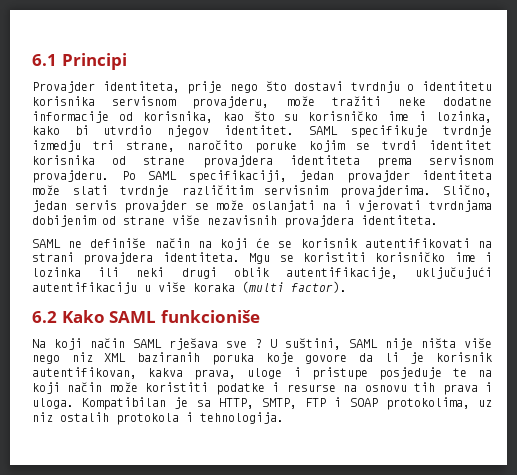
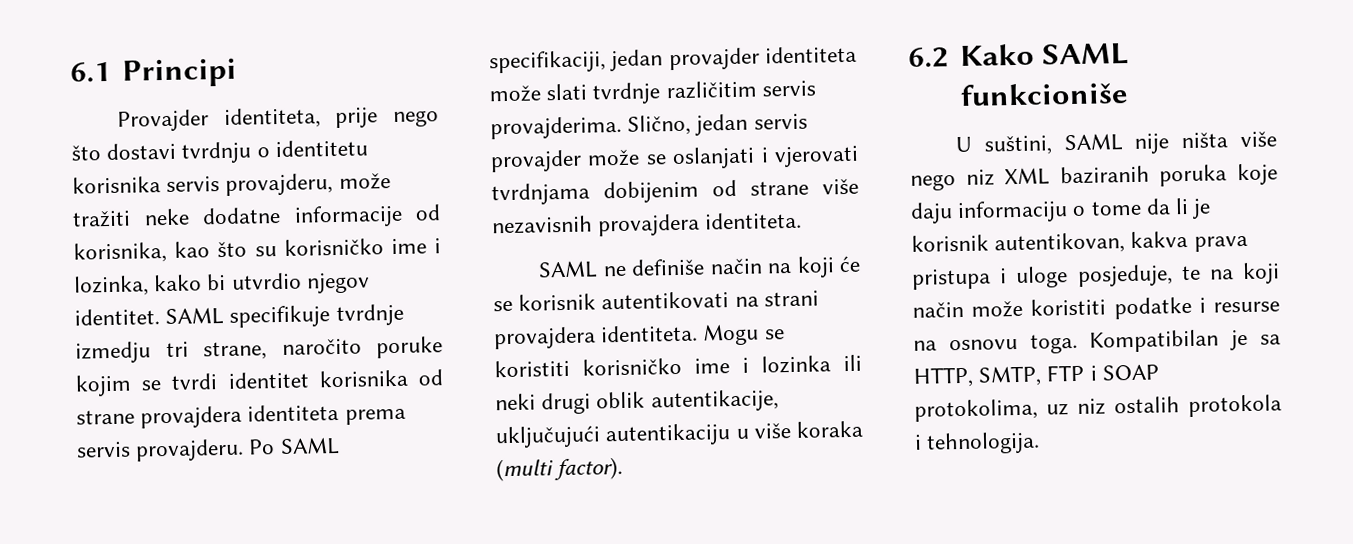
[112,96,177,106] servisnom -> [166,176,221,192] servis
[429,155,493,165] servisnom -> [76,441,131,458] servis
[264,185,328,195] servisnim -> [761,80,816,97] servis
[194,200,337,212] se može oslanjati na -> [587,146,756,170] može se oslanjati
[364,238,470,248] autentifikovati -> [601,291,730,310] autentikovati
[249,253,271,264] Mgu -> [702,323,760,346] Mogu
[285,267,492,279] [32,282,137,294] autentifikacije, uključujući autentifikaciju -> [650,389,779,413] [495,423,732,449] autentikacije, uključujući autentikaciju
[32,338,262,350] Na koji način SAML rješava sve ? -> (1129, 94) none
[305,352,492,364] [32,367,442,380] govore da li je korisnik autentifikovan, kakva prava, uloge i pristupe posjeduje -> [910,197,1212,224] [911,230,1248,255] [911,264,1173,290] daju informaciju o tome da li je korisnik autentikovan, kakva prava pristupa i uloge posjeduje,
[414,382,492,395] [32,398,74,409] tih prava i uloga. -> [1029,333,1078,354] toga.

